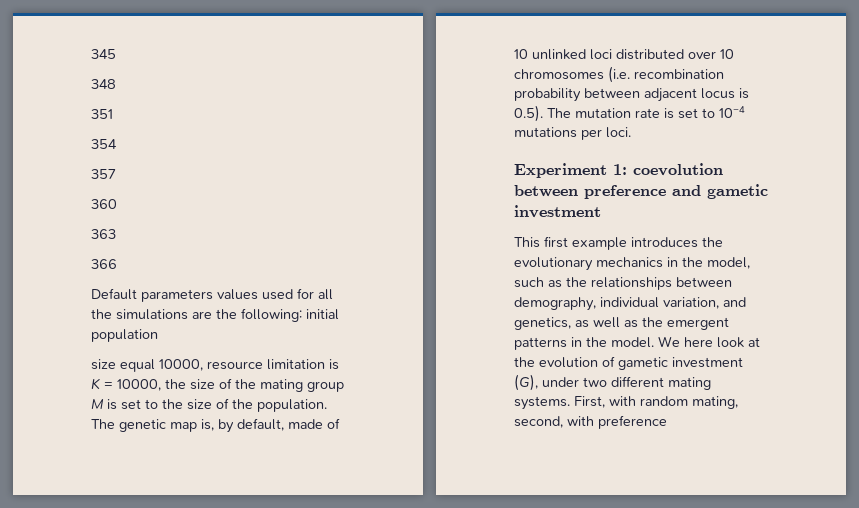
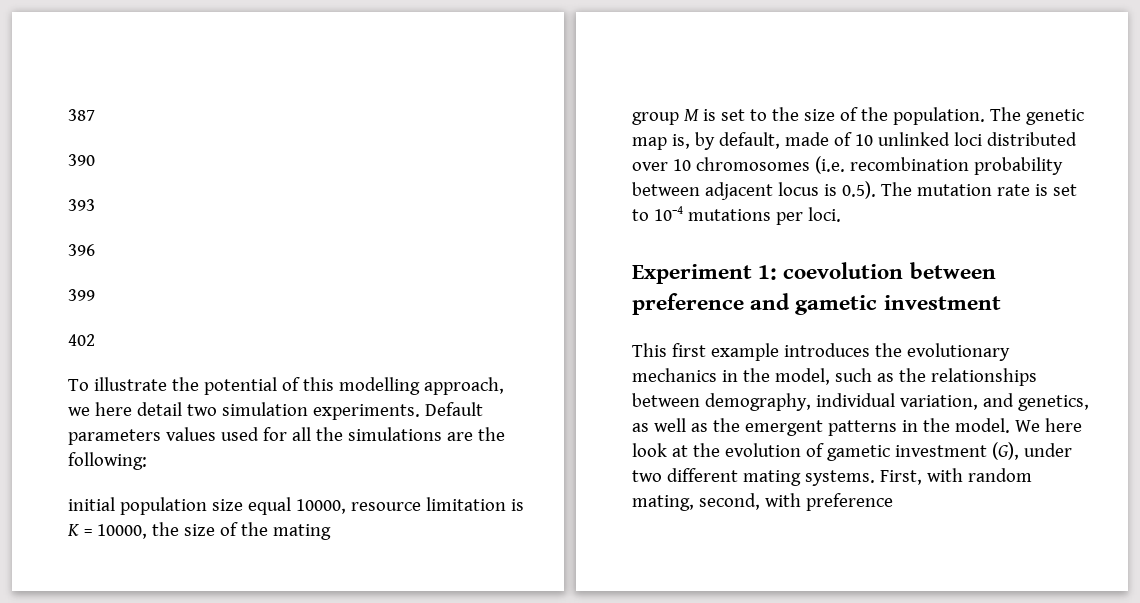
[91,49,116,59] [91,79,116,89] [91,109,113,119] [91,139,117,149] [91,169,116,179] [91,199,117,209] [91,229,116,239] [91,259,117,269] 345 // 348 // 351 // 354 // 357 // 360 // 363 // 366 // -> [68,109,95,121] [68,154,95,166] [68,199,95,211] [68,244,95,256] [68,289,95,301] [68,334,95,346] [68,377,504,395] [68,402,420,420] 387 // 390 // 393 // 396 // 399 // 402 // To illustrate the potential of this modelling approach, we here detail two simulation experiments.
(302, 315) none -> (147, 461) //
(158, 335) // -> (207, 506) none
(303, 385) none -> (331, 532) //

